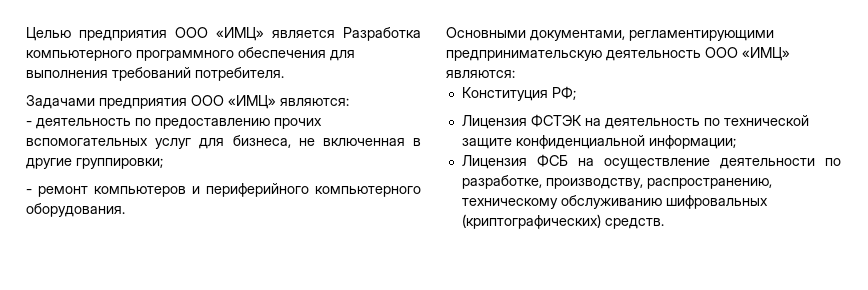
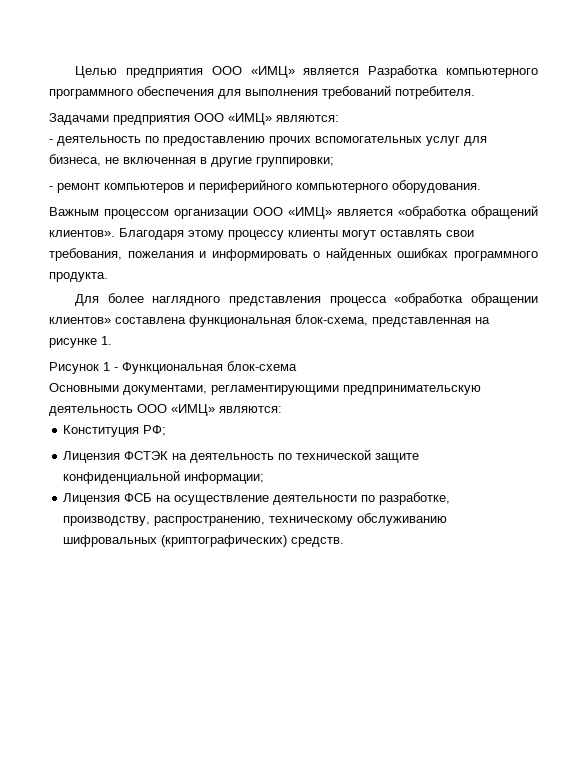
(125, 210) none -> [49,205,538,219] [49,228,474,240] [49,247,538,261] [49,272,108,282] [75,293,538,306] [49,314,490,327] [49,336,112,348] [49,361,297,374] // Важным процессом организации ООО «ИМЦ» является «обработка обращений клиентов». Благодаря этому процессу клиенты могут оставлять свои требования, пожелания и информировать о найденных ошибках программного продукта. // Для более наглядного представления процесса «обработка обращении клиентов» составлена функциональная блок-схема, представленная на рисунке 1. // Рисунок 1 - Функциональная блок-схема

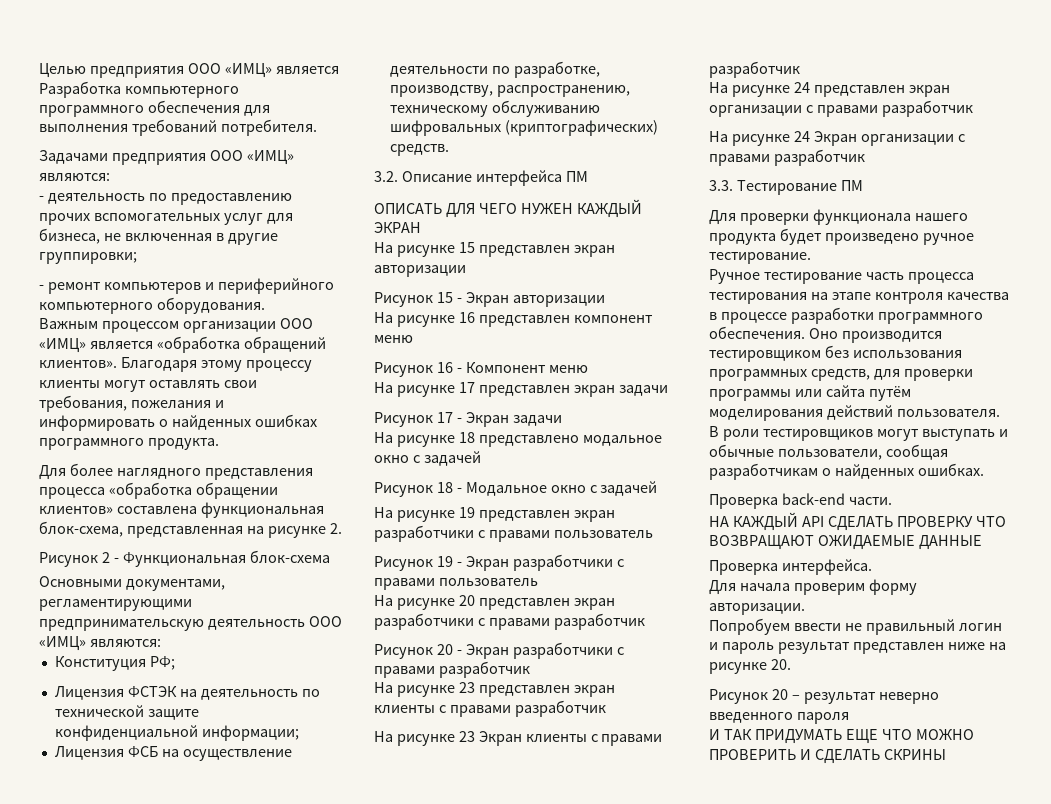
[101,336,112,345] [49,362,110,374] 1. // Рисунок 1 -> [329,523,342,534] [39,552,110,567] 2. // Рисунок 2
(345, 542) none -> [374,170,588,186] [374,199,642,218] [374,222,421,233] [374,242,615,257] [374,265,466,277] [374,292,605,307] [374,312,653,327] [374,335,413,343] [374,362,588,377] [374,382,668,397] [374,412,562,427] [374,432,662,447] [374,451,481,466] [374,481,658,497] [374,507,615,522] [374,525,653,542] [374,554,624,571] [374,578,538,590] [374,595,615,610] [374,613,645,630] [374,642,624,659] [374,661,530,678] [374,682,615,697] [374,700,606,717] [374,731,663,746] [709,61,800,78] [709,82,950,97] [709,100,973,117] [709,131,965,146] [709,149,865,166] [709,180,863,195] [709,209,968,225] [709,228,974,245] [709,252,811,264] [709,269,974,284] [709,292,1009,304] [709,307,983,324] [709,326,942,343] [709,345,962,362] [709,369,973,381] [709,385,911,401] [709,405,1000,421] [709,426,1008,441] [709,444,948,460] [709,463,984,480] [709,493,892,509] [709,512,1006,531] [709,535,982,550] [709,559,872,575] [709,579,917,595] [709,603,805,615] [709,618,1002,635] [709,642,1006,654] [709,659,791,674] [709,689,939,704] [709,712,849,724] [709,729,974,744] [709,749,946,764] // 3.2. Описание интерфейса ПМ // ОПИСАТЬ ДЛЯ ЧЕГО НУЖЕН КАЖДЫЙ ЭКРАН // На рисунке 15 представлен экран авторизации // Рисунок 15 - Экран авторизации // На рисунке 16 представлен компонент меню // Рисунок 16 - Компонент меню // На рисунке 17 представлен экран задачи // Рисунок 17 - Экран задачи // На рисунке 18 представлено модальное окно с задачей // Рисунок 18 - Модальное окно с задачей // На рисунке 19 представлен экран разработчики с правами пользователь // Рисунок 19 - Экран разработчики с правами пользователь // На рисунке 20 представлен экран разработчики с правами разработчик // Рисунок 20 - Экран разработчики с правами разработчик // На рисунке 23 представлен экран клиенты с правами разработчик // На рисунке 23 Экран клиенты с правами разработчик // На рисунке 24 представлен экран организации с правами разработчик // На рисунке 24 Экран организации с правами разработчик // 3.3. Тестирование ПМ // Для проверки функционала нашего продукта будет произведено ручное тестирование. // Ручное тестирование часть процесса тестирования на этапе контроля качества в процессе разработки программного обеспечения. Оно производится тестировщиком без использования программных средств, для проверки программы или сайта путём моделирования действий пользователя. В роли тестировщиков могут выступать и обычные пользователи, сообщая разработчикам о найденных ошибках. // Проверка back-end части. // НА КАЖДЫЙ API СДЕЛАТЬ ПРОВЕРКУ ЧТО ВОЗВРАЩАЮТ ОЖИДАЕМЫЕ ДАННЫЕ // Проверка интерфейса. // Для начала проверим форму авторизации. // Попробуем ввести не правильный логин и пароль результат представлен ниже на рисунке 20. // Рисунок 20 – результат неверно введенного пароля // И ТАК ПРИДУМАТЬ ЕЩЕ ЧТО МОЖНО ПРОВЕРИТЬ И СДЕЛАТЬ СКРИНЫ

